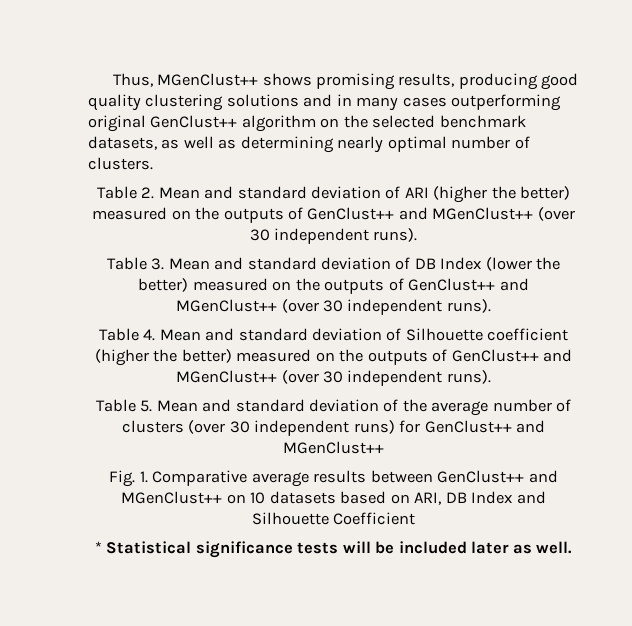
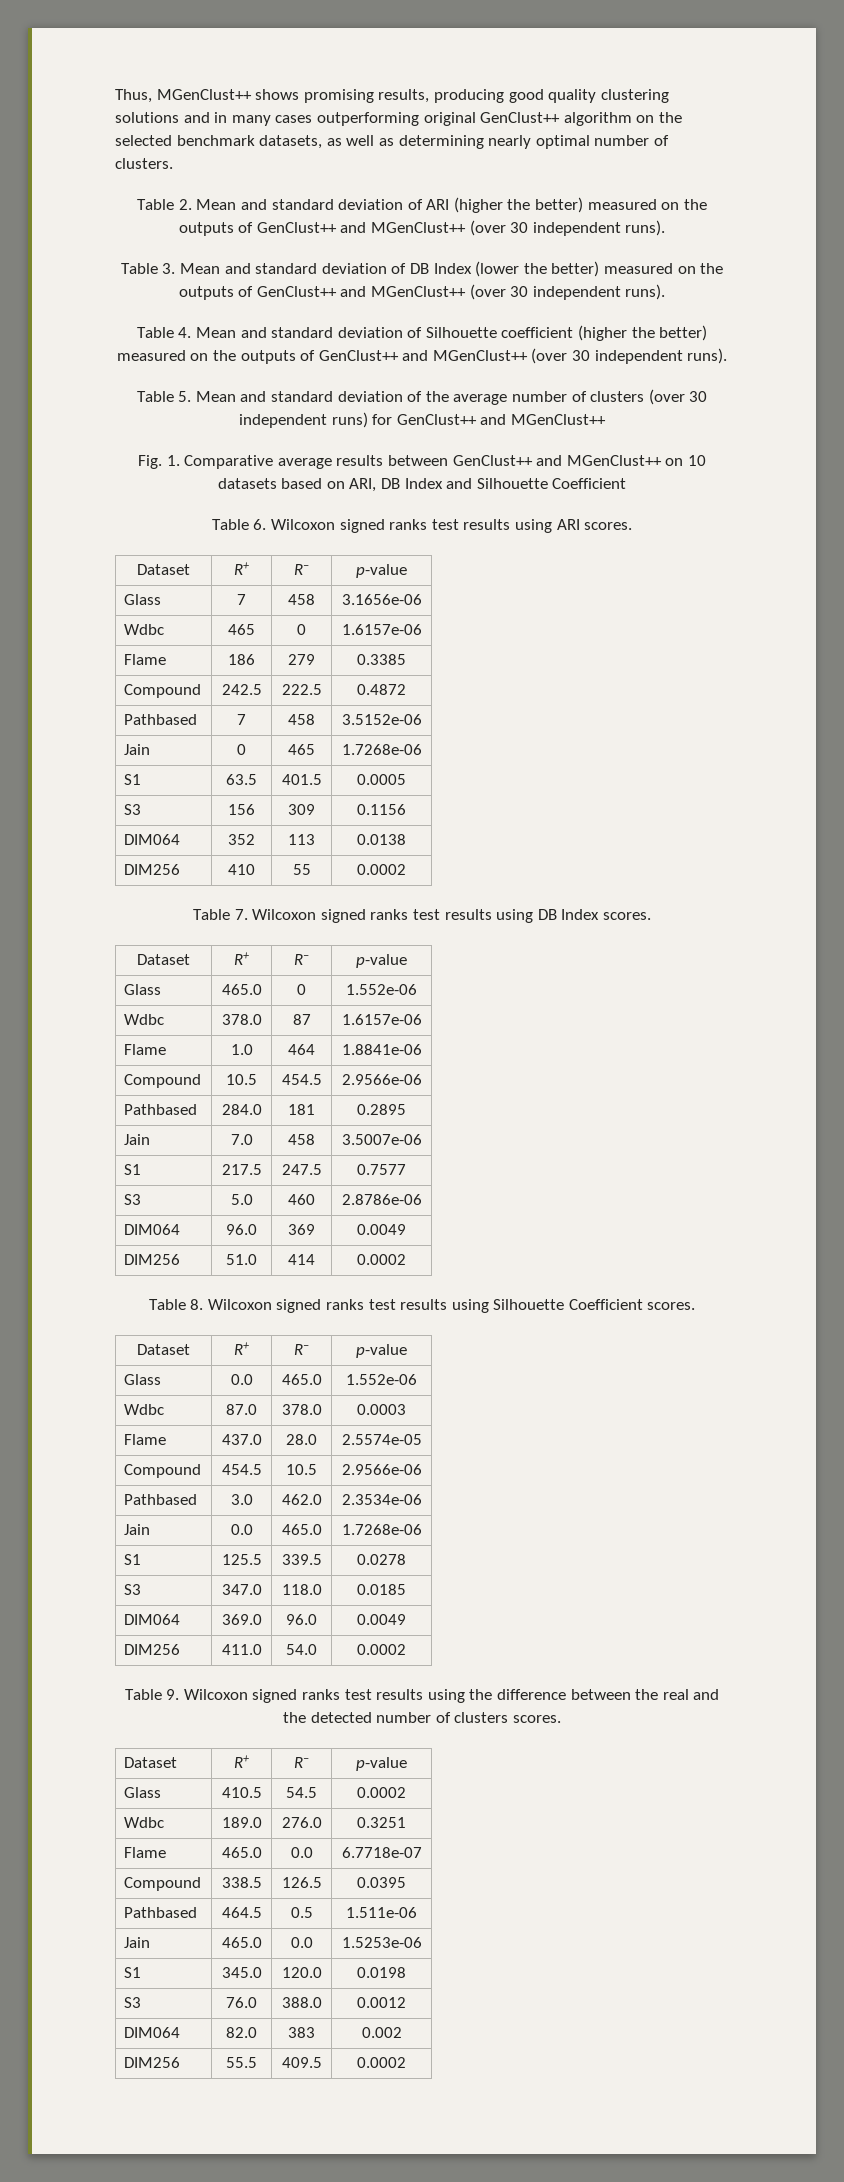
[94,541,573,558] * Statistical significance tests will be included later as well. -> [211,519,633,533] [137,564,190,575] [234,562,249,575] [294,564,309,575] [356,564,407,578] [124,594,162,605] [237,594,246,605] [288,594,315,605] [341,594,422,605] [124,624,165,635] [228,624,255,635] [297,624,306,635] [341,624,422,635] [124,654,167,665] [228,654,255,665] [288,654,315,665] [357,654,406,665] [124,684,202,698] [221,684,262,695] [281,684,322,695] [357,684,406,695] [124,714,198,725] [237,714,246,725] [288,714,315,725] [341,714,422,725] [124,744,151,755] [237,744,246,755] [288,744,315,755] [341,744,422,755] [124,774,142,785] [226,774,257,785] [281,774,322,785] [357,774,406,785] [124,804,142,815] [228,804,255,815] [288,804,315,815] [357,804,406,815] [124,834,181,845] [228,834,255,845] [288,834,315,845] [357,834,406,845] [124,864,181,875] [228,864,255,875] [292,864,311,875] [357,864,406,875] [193,909,651,923] [137,954,190,965] [234,952,249,965] [294,954,309,965] [356,954,407,968] [124,984,162,995] [221,984,262,995] [297,984,306,995] [346,984,417,995] [124,1014,165,1025] [221,1014,262,1025] [292,1014,311,1025] [341,1014,422,1025] [124,1044,167,1055] [230,1044,253,1055] [288,1044,315,1055] [341,1044,422,1055] [124,1074,202,1088] [226,1074,257,1085] [281,1074,322,1085] [341,1074,422,1085] [124,1104,198,1115] [221,1104,262,1115] [288,1104,315,1115] [357,1104,406,1115] [124,1134,151,1145] [230,1134,253,1145] [288,1134,315,1145] [341,1134,422,1145] [124,1164,142,1175] [221,1164,262,1175] [281,1164,322,1175] [357,1164,406,1175] [124,1194,142,1205] [230,1194,253,1205] [288,1194,315,1205] [341,1194,422,1205] [124,1224,181,1235] [226,1224,257,1235] [288,1224,315,1235] [357,1224,406,1235] [124,1254,181,1265] [226,1254,257,1265] [288,1254,315,1265] [357,1254,406,1265] [148,1299,696,1313] [137,1344,190,1355] [234,1342,249,1355] [294,1344,309,1355] [356,1344,407,1358] [124,1374,162,1385] [230,1374,253,1385] [281,1374,322,1385] [346,1374,417,1385] [124,1404,165,1415] [226,1404,257,1415] [281,1404,322,1415] [357,1404,406,1415] [124,1434,167,1445] [221,1434,262,1445] [286,1434,317,1445] [341,1434,422,1445] [124,1464,202,1478] [221,1464,262,1475] [286,1464,317,1475] [341,1464,422,1475] [124,1494,198,1505] [230,1494,253,1505] [281,1494,322,1505] [341,1494,422,1505] [124,1524,151,1535] [230,1524,253,1535] [281,1524,322,1535] [341,1524,422,1535] [124,1554,142,1565] [221,1554,262,1565] [281,1554,322,1565] [357,1554,406,1565] [124,1584,142,1595] [221,1584,262,1595] [281,1584,322,1595] [357,1584,406,1595] [124,1614,181,1625] [221,1614,262,1625] [286,1614,317,1625] [357,1614,406,1625] [124,1644,181,1655] [221,1644,262,1655] [286,1644,317,1655] [357,1644,406,1655] [124,1689,720,1703] [283,1712,561,1723] [124,1757,178,1768] [234,1755,249,1768] [294,1757,309,1768] [356,1757,407,1771] [124,1787,162,1798] [221,1787,262,1798] [286,1787,317,1798] [357,1787,406,1798] [124,1817,165,1828] [221,1817,262,1828] [281,1817,322,1828] [357,1817,406,1828] [124,1847,167,1858] [221,1847,262,1858] [290,1847,313,1858] [341,1847,422,1858] [124,1877,202,1891] [221,1877,262,1888] [281,1877,322,1888] [357,1877,406,1888] [124,1907,198,1918] [221,1907,262,1918] [290,1907,313,1918] [346,1907,417,1918] [124,1937,151,1948] [221,1937,262,1948] [290,1937,313,1948] [341,1937,422,1948] [124,1967,142,1978] [221,1967,262,1978] [281,1967,322,1978] [357,1967,406,1978] [124,1997,142,2008] [226,1997,257,2008] [281,1997,322,2008] [357,1997,406,2008] [124,2027,181,2038] [226,2027,257,2038] [288,2027,315,2038] [361,2027,402,2038] [124,2057,181,2068] [226,2057,257,2068] [281,2057,322,2068] [357,2057,406,2068] Table 6. Wilcoxon signed ranks test results using ARI scores. // Dataset | R+ | R− | p-value // Glass | 7 | 458 | 3.1656e-06 // Wdbc | 465 | 0 | 1.6157e-06 // Flame | 186 | 279 | 0.3385 // Compound | 242.5 | 222.5 | 0.4872 // Pathbased | 7 | 458 | 3.5152e-06 // Jain | 0 | 465 | 1.7268e-06 // S1 | 63.5 | 401.5 | 0.0005 // S3 | 156 | 309 | 0.1156 // DIM064 | 352 | 113 | 0.0138 // DIM256 | 410 | 55 | 0.0002 // Table 7. Wilcoxon signed ranks test results using DB Index scores. // Dataset | R+ | R− | p-value // Glass | 465.0 | 0 | 1.552e-06 // Wdbc | 378.0 | 87 | 1.6157e-06 // Flame | 1.0 | 464 | 1.8841e-06 // Compound | 10.5 | 454.5 | 2.9566e-06 // Pathbased | 284.0 | 181 | 0.2895 // Jain | 7.0 | 458 | 3.5007e-06 // S1 | 217.5 | 247.5 | 0.7577 // S3 | 5.0 | 460 | 2.8786e-06 // DIM064 | 96.0 | 369 | 0.0049 // DIM256 | 51.0 | 414 | 0.0002 // Table 8. Wilcoxon signed ranks test results using Silhouette Coefficient scores. // Dataset | R+ | R− | p-value // Glass | 0.0 | 465.0 | 1.552e-06 // Wdbc | 87.0 | 378.0 | 0.0003 // Flame | 437.0 | 28.0 | 2.5574e-05 // Compound | 454.5 | 10.5 | 2.9566e-06 // Pathbased | 3.0 | 462.0 | 2.3534e-06 // Jain | 0.0 | 465.0 | 1.7268e-06 // S1 | 125.5 | 339.5 | 0.0278 // S3 | 347.0 | 118.0 | 0.0185 // DIM064 | 369.0 | 96.0 | 0.0049 // DIM256 | 411.0 | 54.0 | 0.0002 // Table 9. Wilcoxon signed ranks test results using the difference between the real and the detected number of clusters scores. // Dataset | R+ | R− | p-value // Glass | 410.5 | 54.5 | 0.0002 // Wdbc | 189.0 | 276.0 | 0.3251 // Flame | 465.0 | 0.0 | 6.7718e-07 // Compound | 338.5 | 126.5 | 0.0395 // Pathbased | 464.5 | 0.5 | 1.511e-06 // Jain | 465.0 | 0.0 | 1.5253e-06 // S1 | 345.0 | 120.0 | 0.0198 // S3 | 76.0 | 388.0 | 0.0012 // DIM064 | 82.0 | 383 | 0.002 // DIM256 | 55.5 | 409.5 | 0.0002

